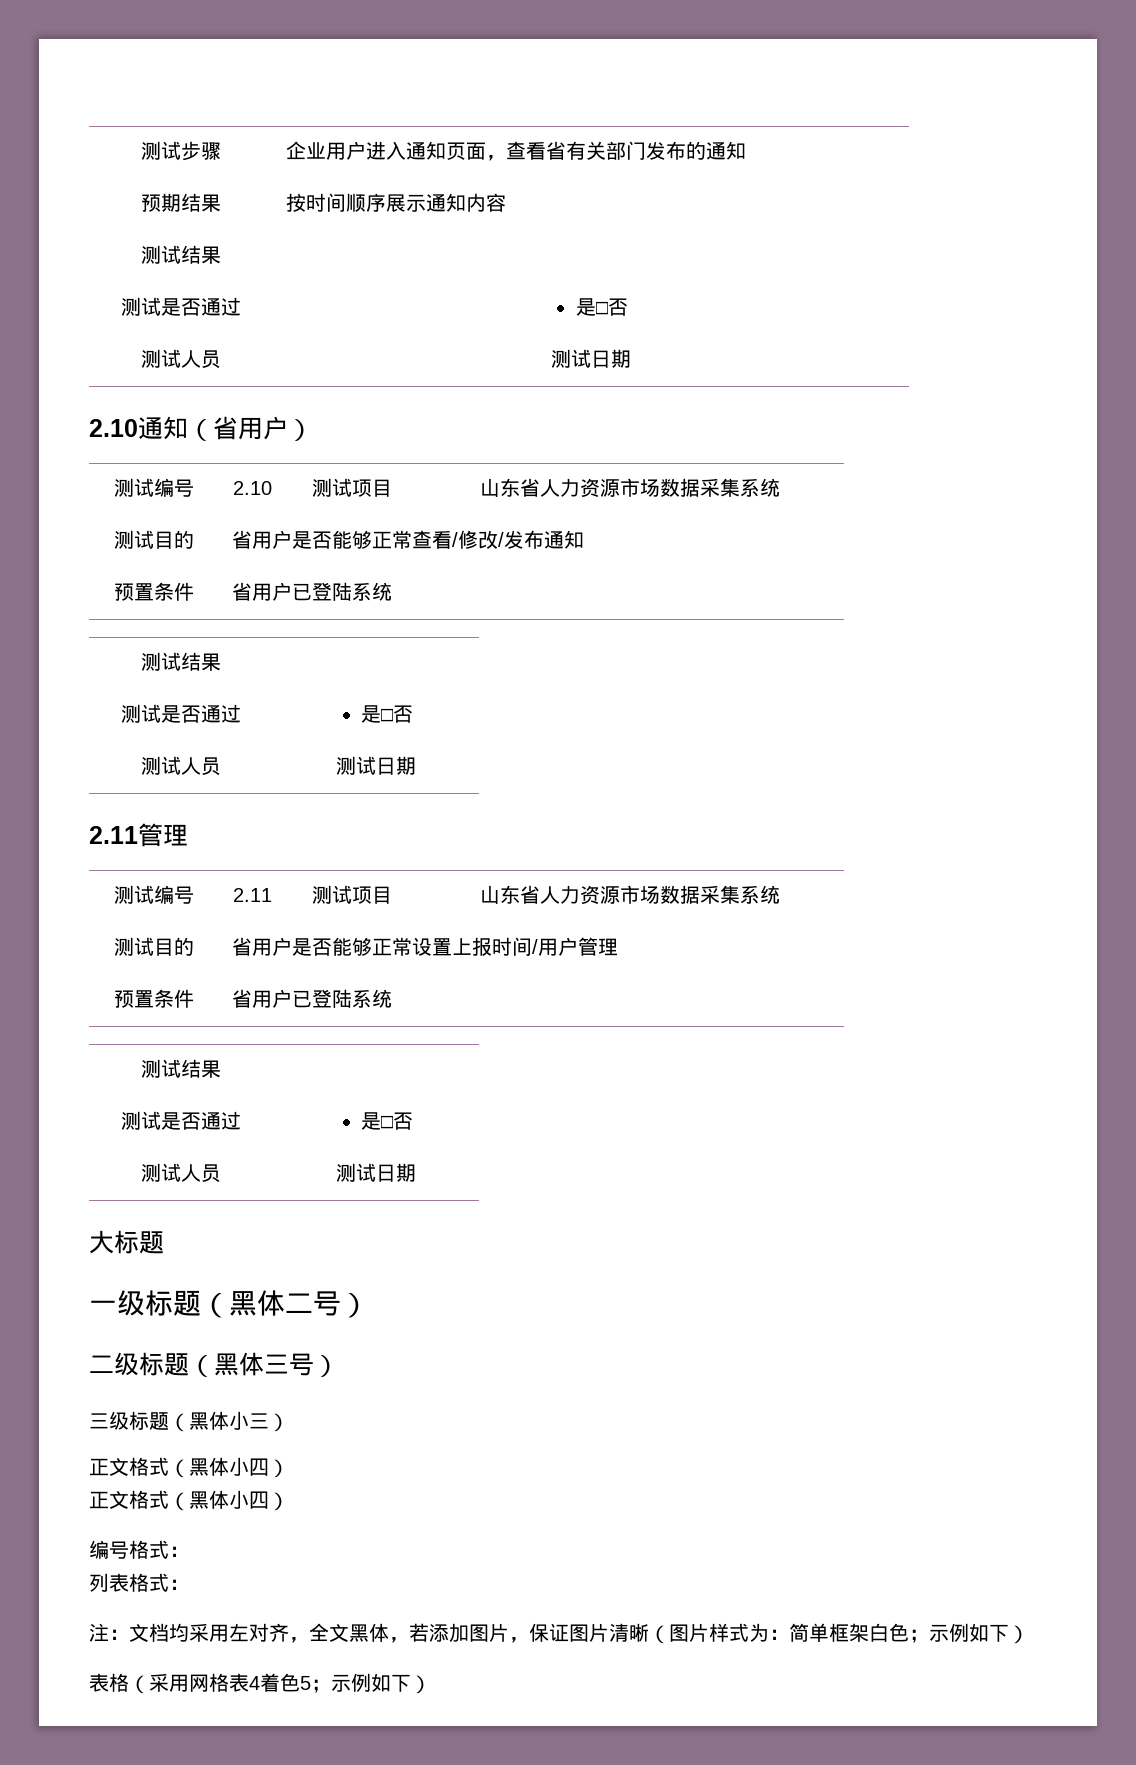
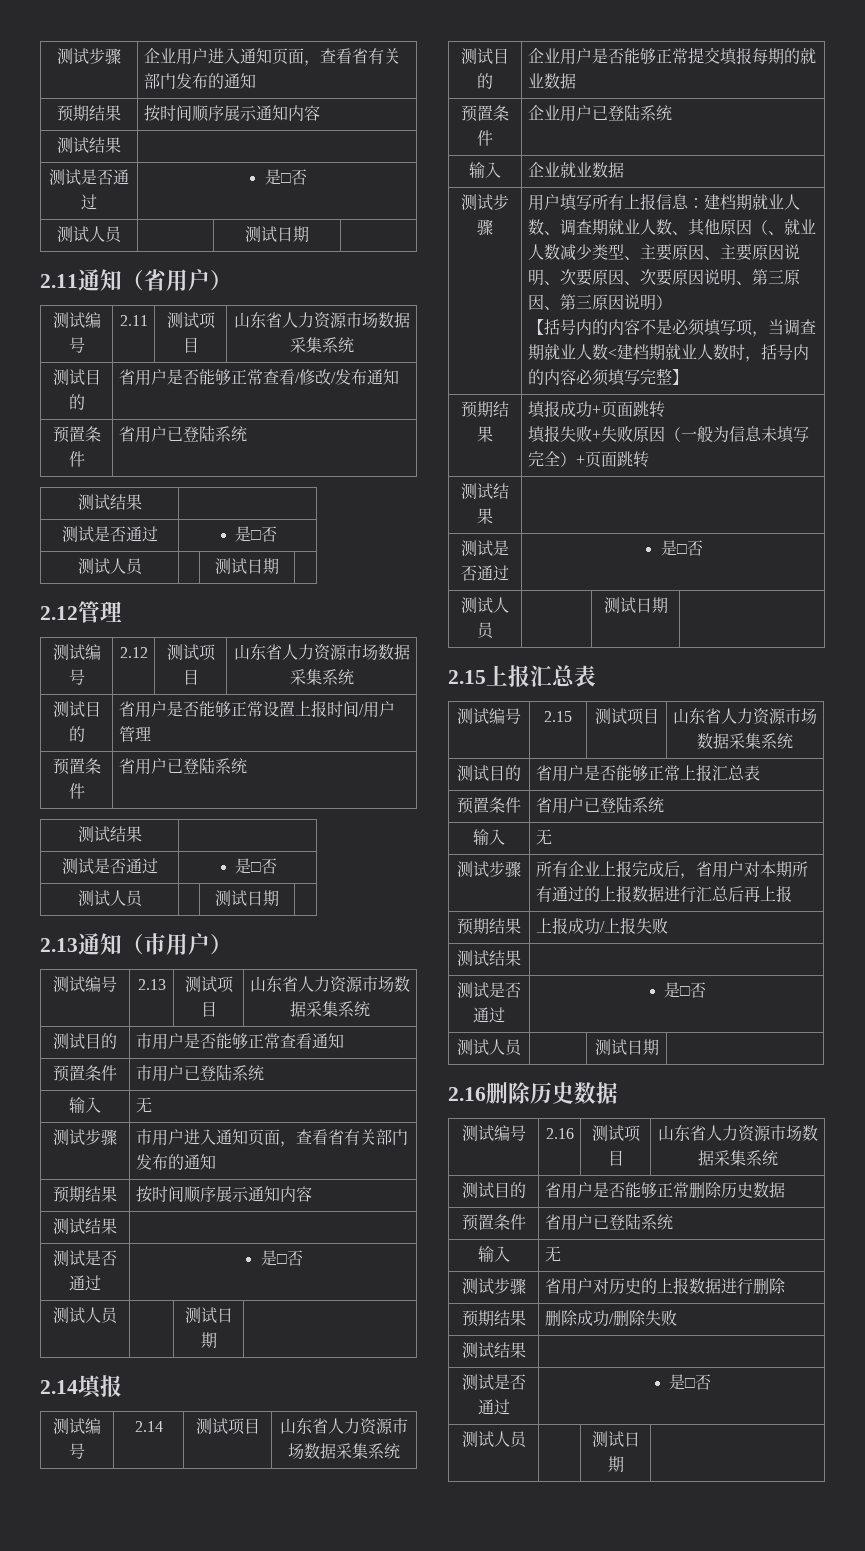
[89,419,138,437] 2.10 -> [40,274,78,288] 2.11
[233,481,272,495] 2.10 -> [119,315,148,326] 2.11
[89,826,138,844] 2.11 -> [40,606,78,620] 2.12
[233,888,272,902] 2.11 -> [119,647,148,658] 2.12
[89,1230,164,1254] [89,1290,369,1318] [89,1352,339,1377] [89,1411,289,1432] [89,1457,289,1478] [89,1490,289,1511] [89,1540,189,1559] [89,1573,189,1592] [89,1623,1029,1644] [89,1673,431,1694] 大标题 // 一级标题（黑体二号） // 二级标题（黑体三号） // 三级标题（黑体小三） // 正文格式（黑体小四） // 正文格式（黑体小四） // 编号格式： // 列表格式： // 注：文档均采用左对齐，全文黑体，若添加图片，保证图片清晰（图片样式为：简单框架白色；示例如下） // 表格（采用网格表4着色5；示例如下） -> [40,933,232,955] [53,976,117,992] [137,979,166,990] [184,976,234,993] [200,1001,217,1017] [250,976,410,993] [290,1001,370,1017] [53,1033,117,1049] [135,1033,344,1050] [53,1065,117,1082] [135,1064,264,1082] [69,1097,101,1113] [135,1097,152,1113] [53,1129,117,1146] [135,1129,408,1147] [135,1154,216,1170] [53,1186,117,1203] [135,1186,312,1203] [53,1218,117,1234] [53,1250,117,1266] [69,1275,101,1291] [260,1250,303,1266] [53,1307,118,1324] [184,1307,233,1323] [200,1332,217,1348] [40,1375,122,1399] [53,1418,101,1434] [69,1443,85,1459] [134,1421,163,1432] [195,1418,260,1435] [280,1418,408,1435] [288,1443,400,1459] [461,48,509,64] [477,73,493,89] [527,47,816,65] [527,73,576,89] [461,105,509,122] [477,130,493,146] [527,104,672,122] [469,162,501,178] [527,162,624,178] [461,194,509,210] [477,219,493,236] [527,193,800,211] [527,219,816,236] [527,244,800,261] [527,269,800,286] [527,294,672,311] [527,319,816,337] [527,344,809,362] [527,368,688,386] [461,401,509,418] [477,426,493,442] [527,400,665,418] [527,425,809,443] [527,451,649,468] [461,483,509,499] [477,508,493,524] [461,540,509,556] [461,565,509,581] [660,540,703,556] [461,597,509,613] [477,622,494,639] [603,597,668,613] [448,665,596,687] [457,708,521,724] [544,711,572,722] [594,708,659,725] [673,708,817,725] [697,733,793,749] [457,765,521,781] [535,764,760,782] [457,797,521,814] [535,796,664,814] [473,829,505,845] [535,829,552,845] [457,861,521,878] [535,860,808,879] [535,885,792,903] [457,918,521,935] [535,917,668,935] [457,950,521,966] [457,982,521,998] [473,1007,505,1023] [664,982,707,998] [457,1039,522,1056] [594,1039,659,1055] [448,1082,618,1104] [461,1125,526,1141] [545,1128,574,1139] [591,1125,641,1142] [607,1150,624,1166] [657,1125,818,1142] [697,1150,778,1166] [461,1182,526,1198] [544,1182,785,1199] [461,1214,526,1231] [544,1213,673,1231] [477,1246,510,1262] [544,1246,561,1262] [461,1278,526,1295] [544,1277,786,1295] [461,1310,526,1327] [544,1310,677,1327] [461,1342,526,1358] [461,1374,526,1390] [477,1399,510,1415] [669,1374,712,1390] [461,1431,527,1448] [591,1431,640,1447] [607,1456,624,1472] 2.13通知（市用户） // 测试编号 | 2.13 | 测试项目 | 山东省人力资源市场数据采集系统 // 测试目的 | 市用户是否能够正常查看通知 // 预置条件 | 市用户已登陆系统 // 输入 | 无 // 测试步骤 | 市用户进入通知页面，查看省有关部门发布的通知 // 预期结果 | 按时间顺序展示通知内容 // 测试结果 | // 测试是否通过 | 是□否 // 测试人员 | | 测试日期 | // 2.14填报 // 测试编号 | 2.14 | 测试项目 | 山东省人力资源市场数据采集系统 // 测试目的 | 企业用户是否能够正常提交填报每期的就业数据 // 预置条件 | 企业用户已登陆系统 // 输入 | 企业就业数据 // 测试步骤 | 用户填写所有上报信息：建档期就业人数、调查期就业人数、其他原因（、就业人数减少类型、主要原因、主要原因说明、次要原因、次要原因说明、第三原因、第三原因说明） // 【括号内的内容不是必须填写项，当调查期就业人数<建档期就业人数时，括号内的内容必须填写完整】 // 预期结果 | 填报成功+页面跳转 // 填报失败+失败原因（一般为信息未填写完全）+页面跳转 // 测试结果 | // 测试是否通过 | 是□否 // 测试人员 | | 测试日期 | // 2.15上报汇总表 // 测试编号 | 2.15 | 测试项目 | 山东省人力资源市场数据采集系统 // 测试目的 | 省用户是否能够正常上报汇总表 // 预置条件 | 省用户已登陆系统 // 输入 | 无 // 测试步骤 | 所有企业上报完成后，省用户对本期所有通过的上报数据进行汇总后再上报 // 预期结果 | 上报成功/上报失败 // 测试结果 | // 测试是否通过 | 是□否 // 测试人员 | | 测试日期 | // 2.16删除历史数据 // 测试编号 | 2.16 | 测试项目 | 山东省人力资源市场数据采集系统 // 测试目的 | 省用户是否能够正常删除历史数据 // 预置条件 | 省用户已登陆系统 // 输入 | 无 // 测试步骤 | 省用户对历史的上报数据进行删除 // 预期结果 | 删除成功/删除失败 // 测试结果 | // 测试是否通过 | 是□否 // 测试人员 | | 测试日期 |

